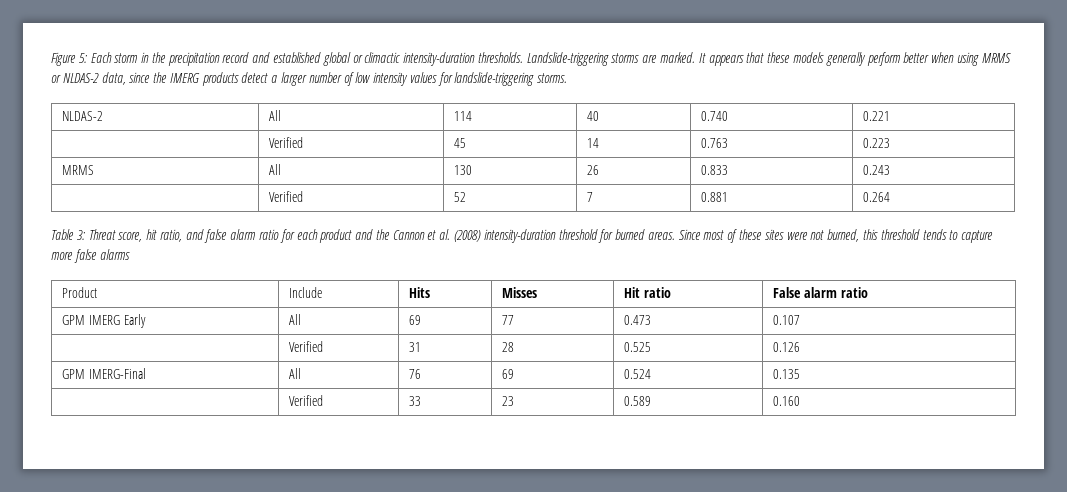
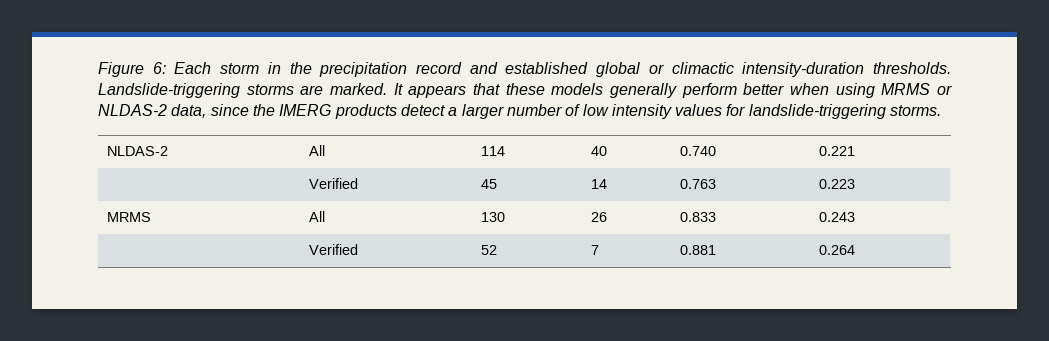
[78,53,87,63] 5: -> [152,62,166,74] 6:
[51,229,994,243] [51,249,130,263] [62,287,98,298] [289,287,323,298] [409,287,431,298] [502,287,538,298] [624,287,671,298] [773,287,868,298] [62,314,146,328] [289,314,302,325] [409,315,422,325] [502,315,515,325] [624,315,652,325] [773,315,801,325] [289,341,324,352] [409,342,422,352] [502,342,515,352] [624,342,652,352] [773,342,801,352] [62,368,146,379] [289,368,302,379] [409,369,422,379] [502,369,515,379] [624,369,652,379] [773,369,801,379] [289,395,324,406] [409,396,422,406] [502,396,515,406] [624,396,652,406] [773,396,801,406] // Table 3: Threat score, hit ratio, and false alarm ratio for each product and the Cannon et al. (2008) intensity-duration threshold for burned areas. Since most of these sites were not burned, this threshold tends to capture more false alarms // Product | Include | Hits | Misses | Hit ratio | False alarm ratio // GPM IMERG Early | All | 69 | 77 | 0.473 | 0.107 // | Verified | 31 | 28 | 0.525 | 0.126 // GPM IMERG-Final | All | 76 | 69 | 0.524 | 0.135 // | Verified | 33 | 23 | 0.589 | 0.160 -> (856, 250) none

